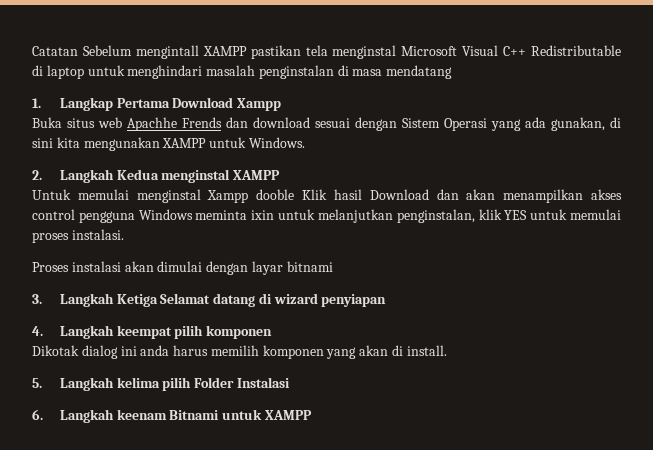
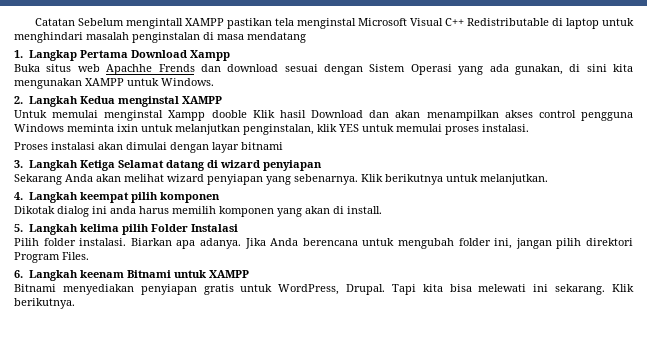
(387, 300) none -> [14,174,548,185] // Sekarang Anda akan melihat wizard penyiapan yang sebenarnya. Klik berikutnya untuk melanjutkan.
(290, 382) none -> [14,238,634,249] [14,252,89,263] // Pilih folder instalasi. Biarkan apa adanya. Jika Anda berencana untuk mengubah folder ini, jangan pilih direktori Program Files.
(312, 415) none -> [14,284,634,295] [14,298,75,309] // Bitnami menyediakan penyiapan gratis untuk WordPress, Drupal. Tapi kita bisa melewati ini sekarang. Klik berikutnya.

